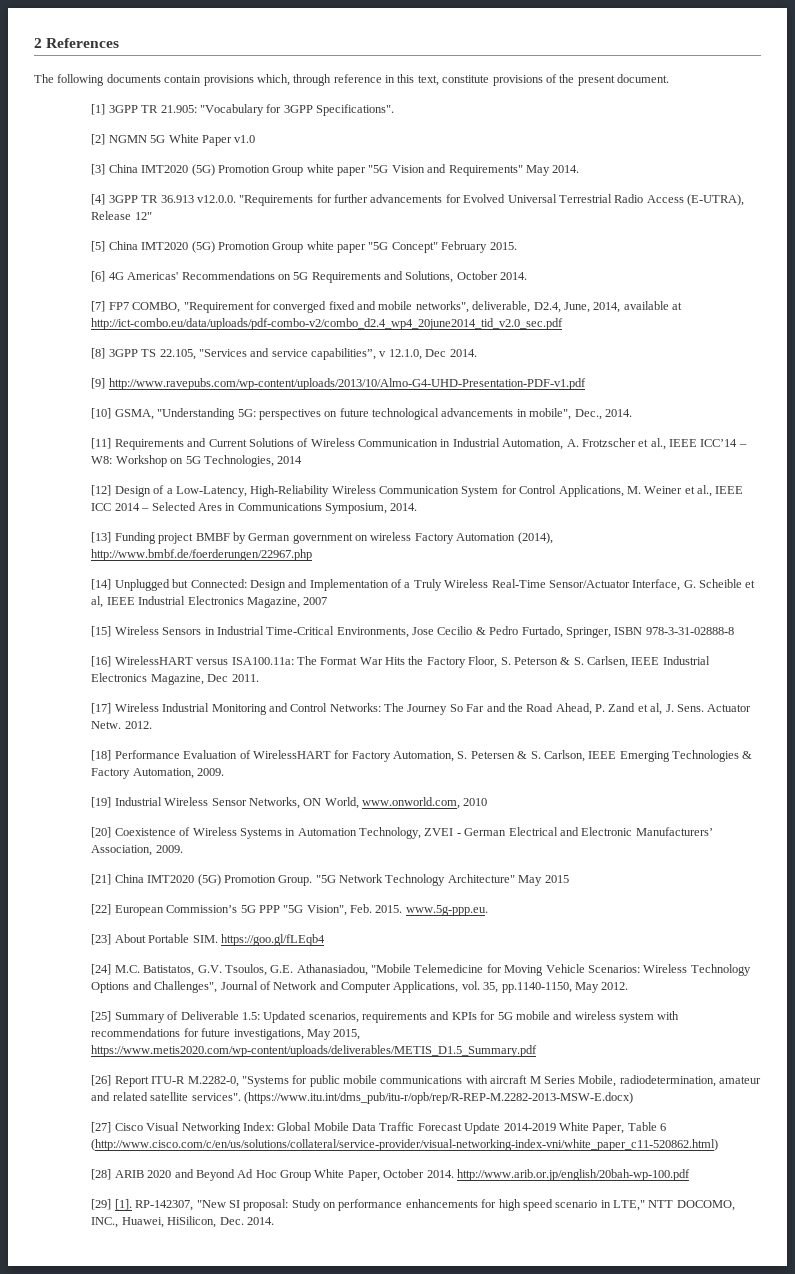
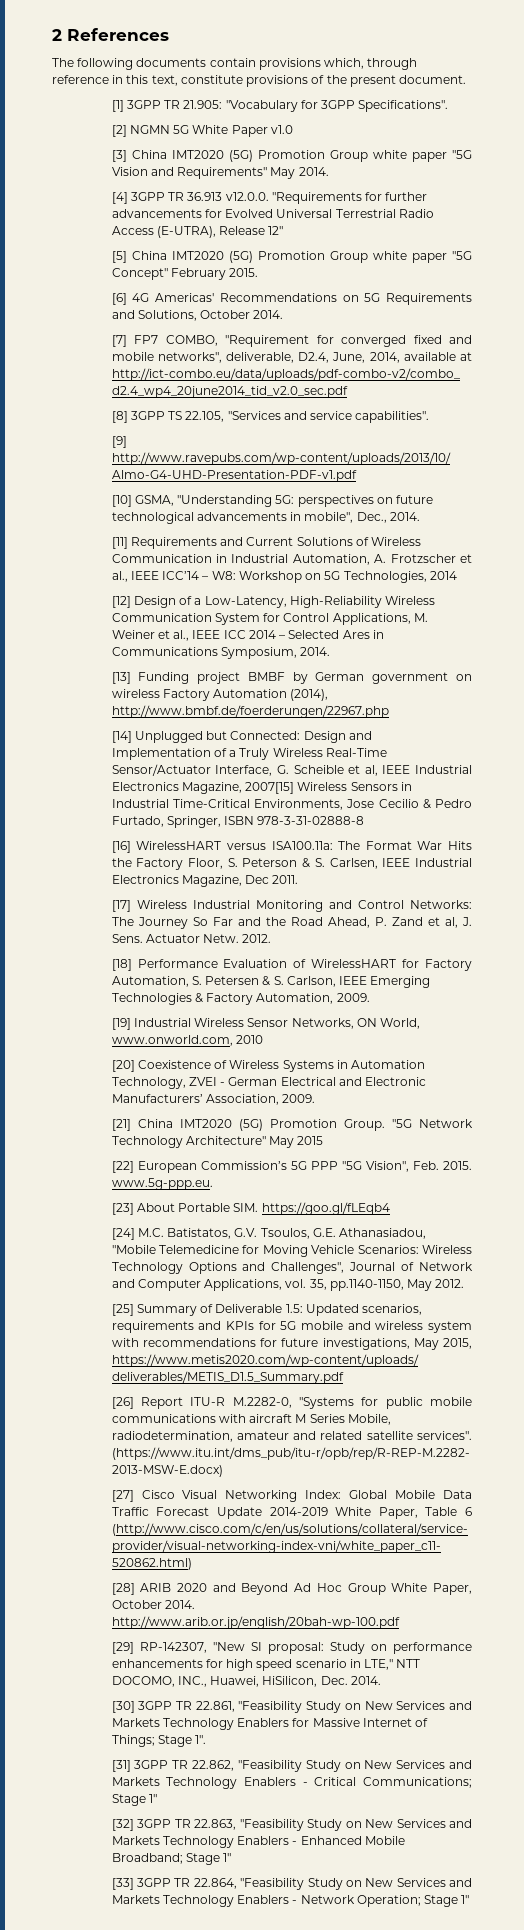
[311,348,477,360] capabilities”, v 12.1.0, Dec 2014. -> [355,411,430,423] capabilities".
[303,597,328,605] [91,626,112,637] 2007 // [15] -> [245,782,295,794] 2007[15]
[114,1199,132,1210] [1]. -> (134, 1648) none
(274, 1221) none -> [111,1701,473,1713] [111,1718,429,1730] [111,1735,207,1747] [111,1760,472,1772] [111,1777,472,1789] [111,1794,157,1806] [111,1819,472,1831] [111,1836,405,1848] [111,1853,232,1865] [111,1878,472,1890] [111,1895,470,1907] // [30] 3GPP TR 22.861, "Feasibility Study on New Services and Markets Technology Enablers for Massive Internet of Things; Stage 1". // [31] 3GPP TR 22.862, "Feasibility Study on New Services and Markets Technology Enablers - Critical Communications; Stage 1" // [32] 3GPP TR 22.863, "Feasibility Study on New Services and Markets Technology Enablers - Enhanced Mobile Broadband; Stage 1" // [33] 3GPP TR 22.864, "Feasibility Study on New Services and Markets Technology Enablers - Network Operation; Stage 1"

